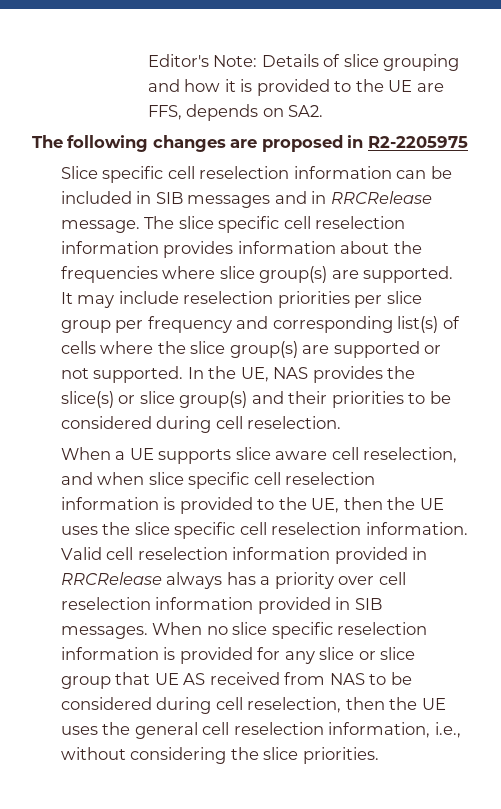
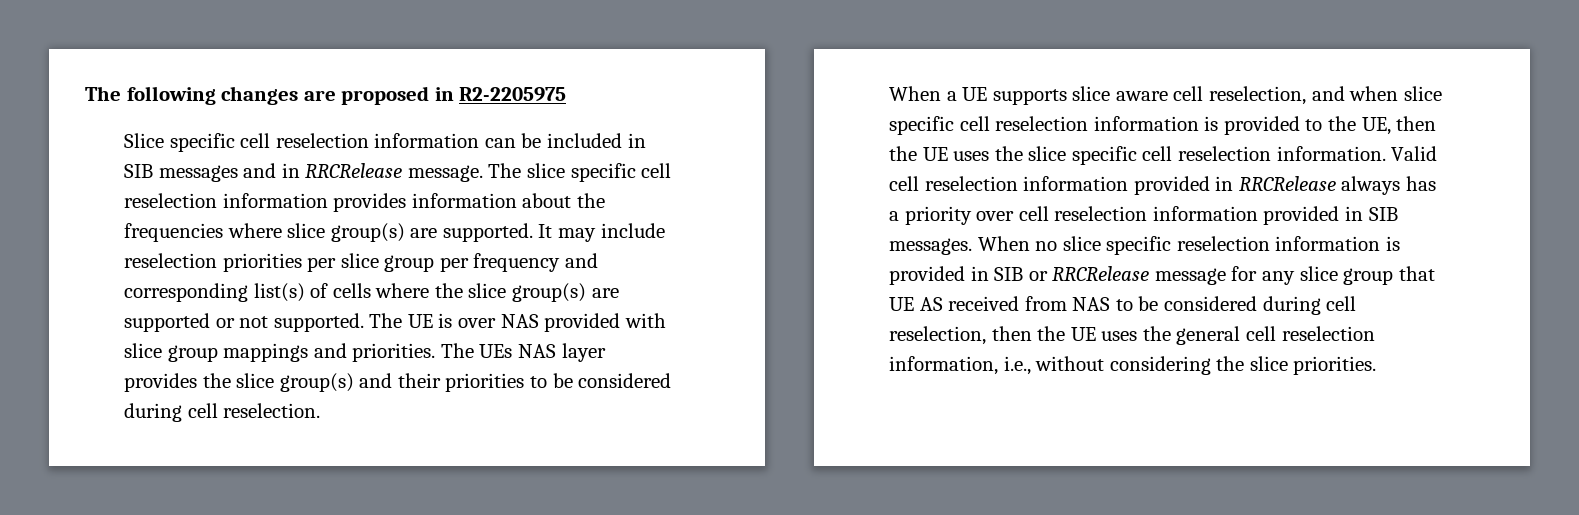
[147,54,460,71] [147,79,444,96] [147,104,324,121] Editor's Note: Details of slice grouping and how it is provided to the UE are FFS, depends on SA2. // -> (85, 93) none
[187,366,416,383] [60,391,136,408] In the UE, NAS provides the slice(s) or -> [369,313,666,332] [124,343,606,362] [124,373,231,392] The UE is over NAS provided with slice group mappings and priorities. The UEs NAS layer provides the
(253, 655) none -> [970,266,1226,285] in SIB or RRCRelease message
[358,647,416,660] or slice -> (1338, 273) none

